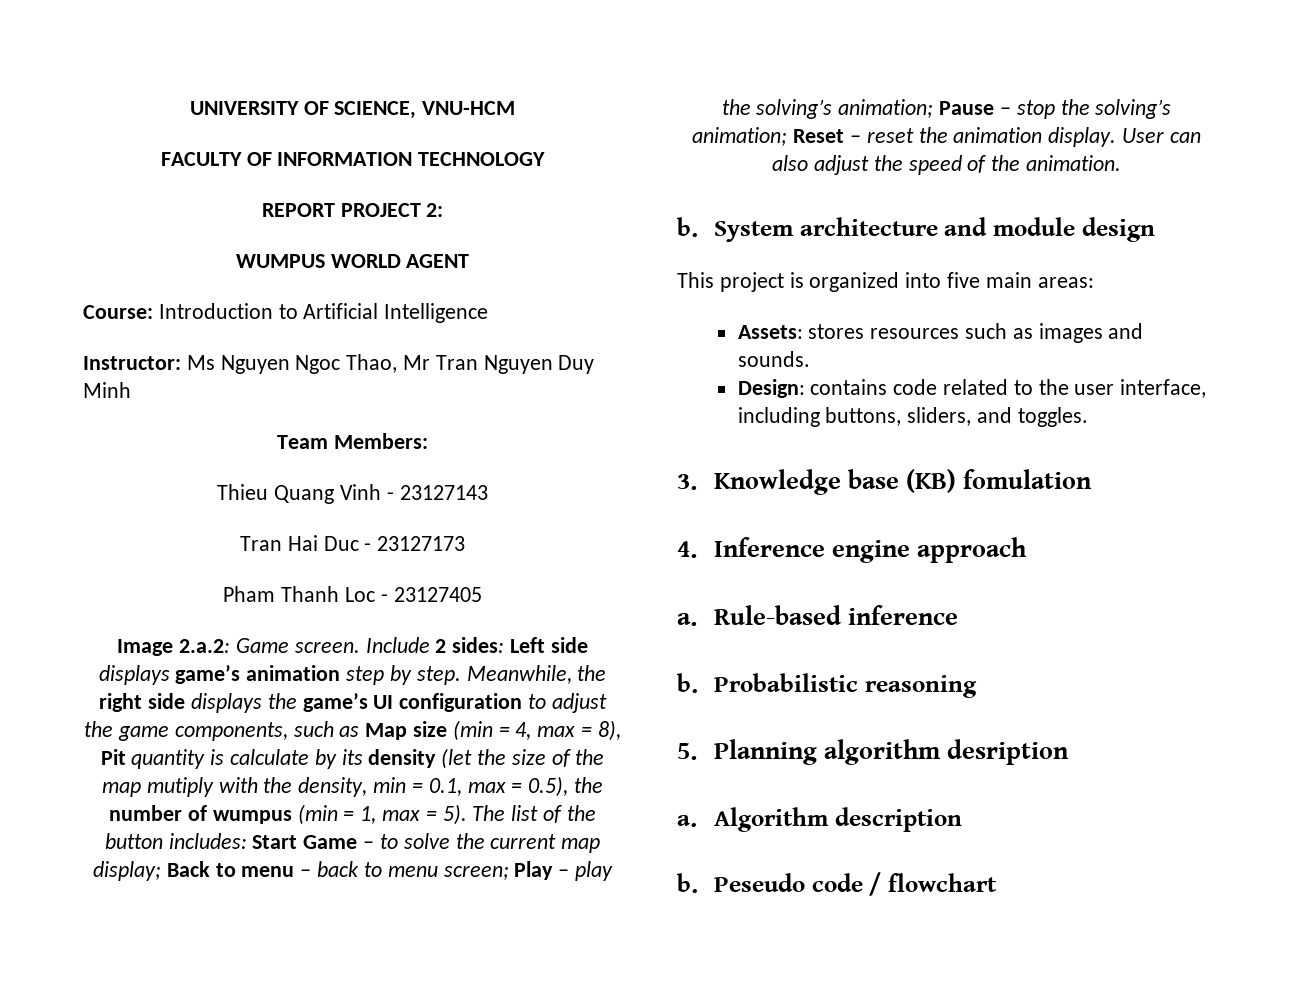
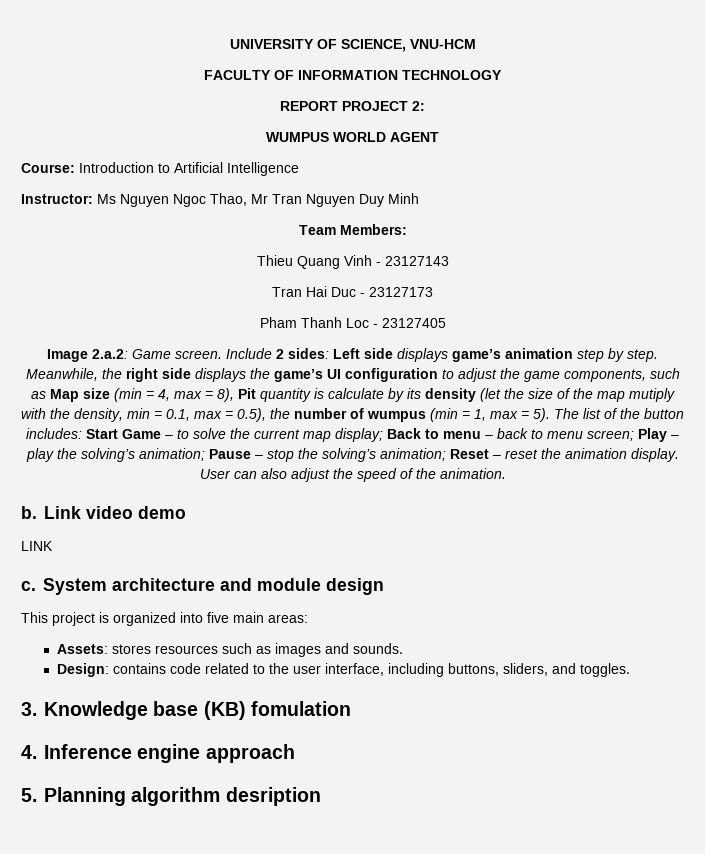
(698, 227) none -> [44,506,186,519] [21,541,53,551] [21,581,36,591] Link video demo // LINK // c.
[677,605,958,626] [677,673,977,698] [677,739,1069,765] [677,807,962,832] [677,872,998,896] a. Rule-based inference // b. Probabilistic reasoning // 5. Planning algorithm desription // a. Algorithm description // b. Peseudo code / flowchart -> [21,787,321,806] 5. Planning algorithm desription

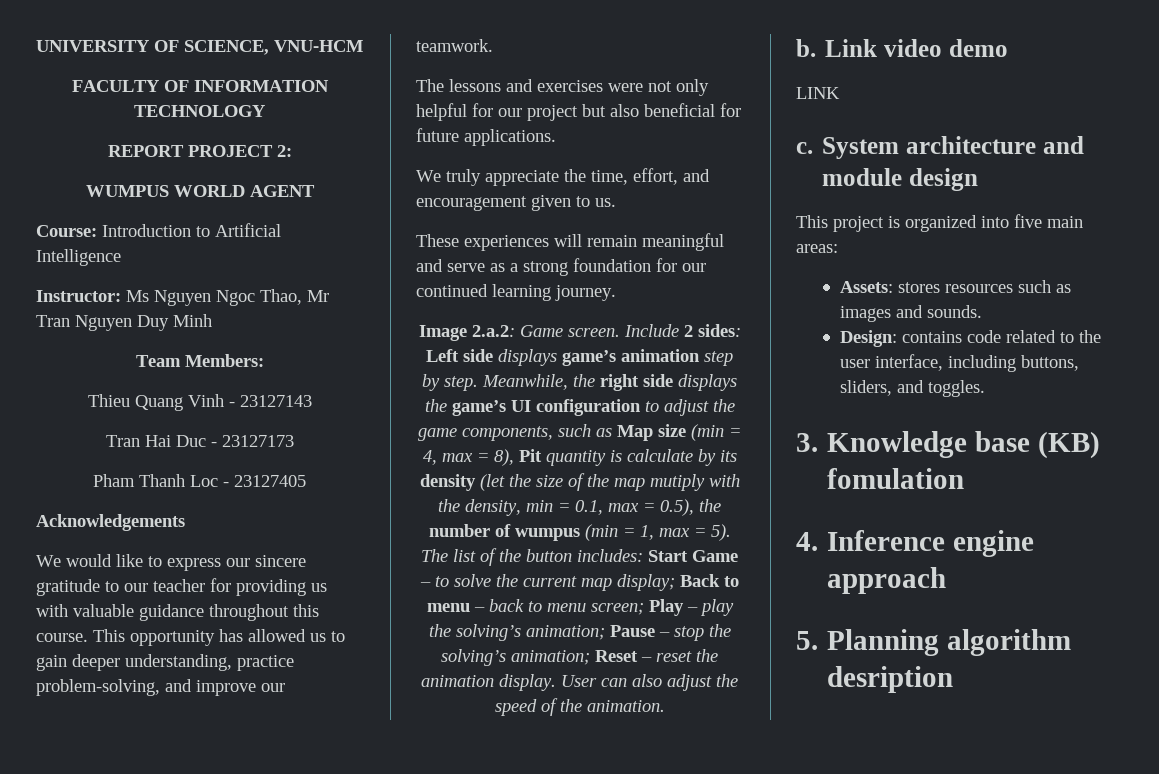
(446, 323) none -> [36,514,185,531] [36,554,306,571] [36,578,327,596] [36,604,319,621] [36,629,345,646] [36,654,294,671] [36,679,285,696] [416,39,493,52] [416,79,709,96] [416,103,741,121] [416,128,556,146] [416,168,710,186] [416,195,616,211] [416,233,724,251] [416,258,706,276] [416,284,616,301] // Acknowledgements // We would like to express our sincere gratitude to our teacher for providing us with valuable guidance throughout this course. This opportunity has allowed us to gain deeper understanding, practice problem-solving, and improve our teamwork. // The lessons and exercises were not only helpful for our project but also beneficial for future applications. // We truly appreciate the time, effort, and encouragement given to us. // These experiences will remain meaningful and serve as a strong foundation for our continued learning journey.

